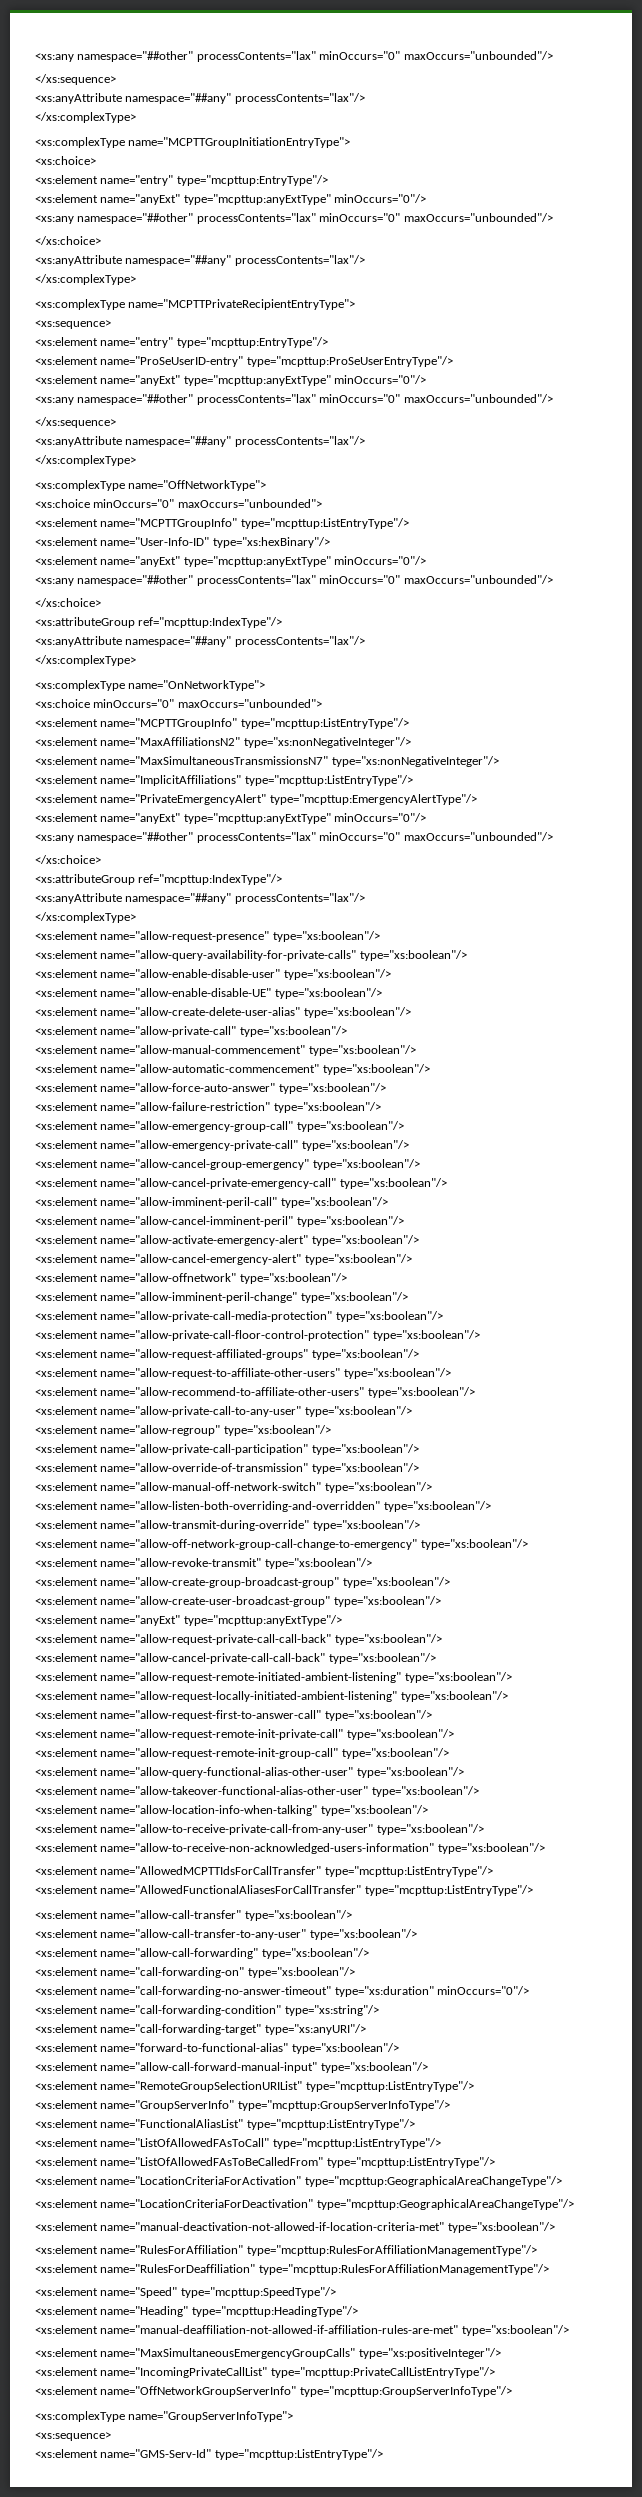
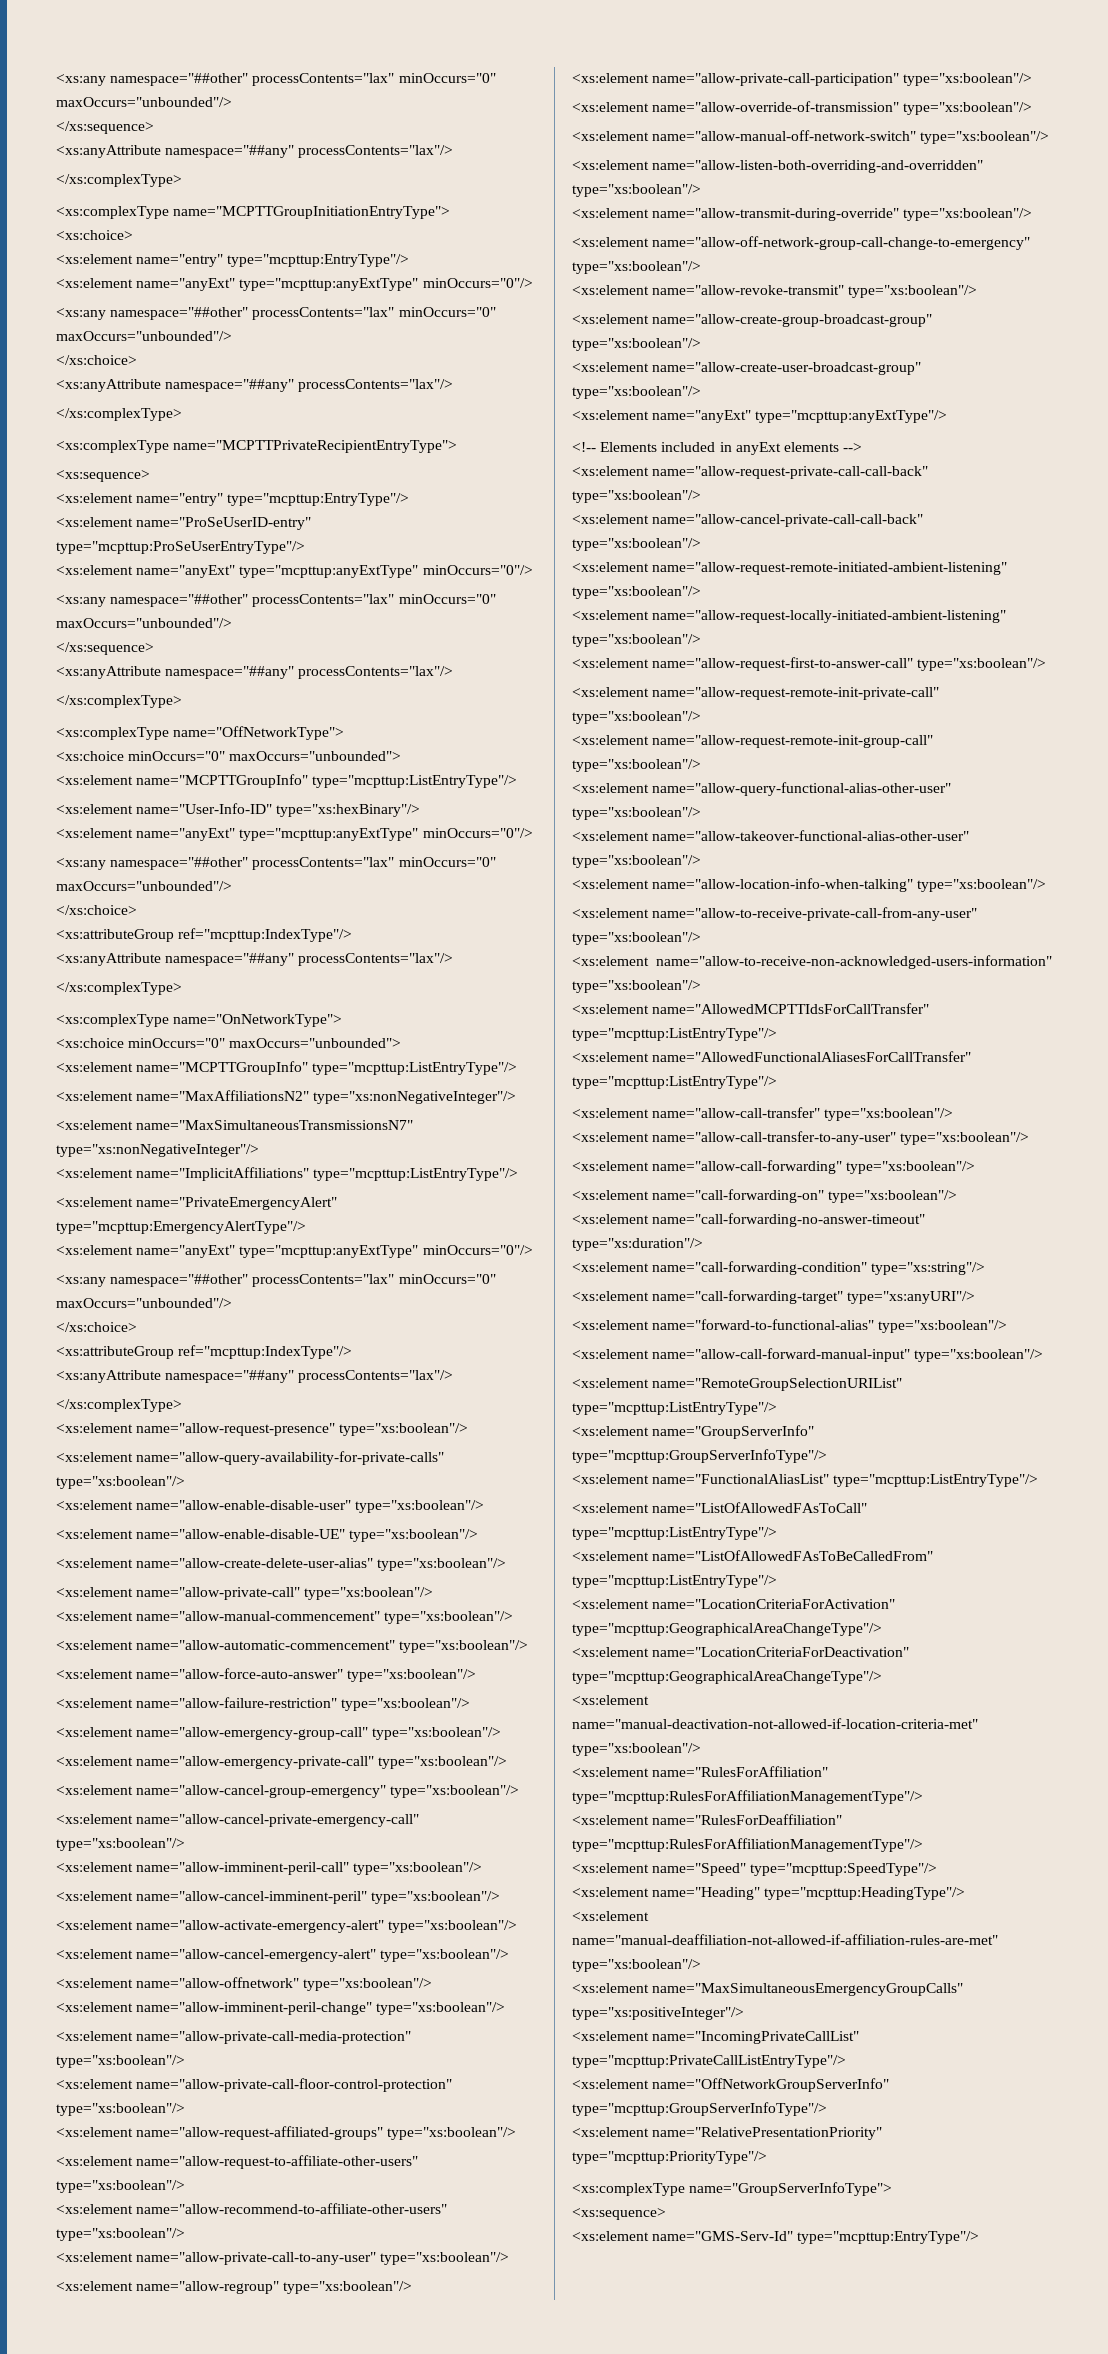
(342, 1620) none -> [572,442,863,455] // <!-- Elements included in anyExt elements -->
[334,1986,530,1997] type="xs:duration" minOccurs="0"/> -> [572,1238,703,1251] type="xs:duration"/>
(512, 2391) none -> [572,2127,883,2140] [572,2151,767,2164] // <xs:element name="RelativePresentationPriority" type="mcpttup:PriorityType"/>
[214,2449,383,2460] type="mcpttup:ListEntryType"/> -> [797,2231,980,2244] type="mcpttup:EntryType"/>

